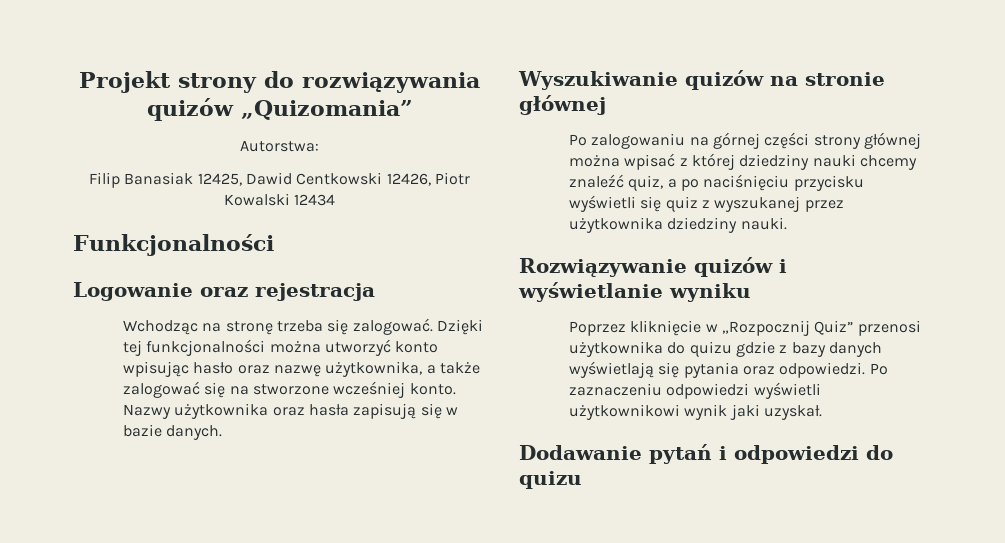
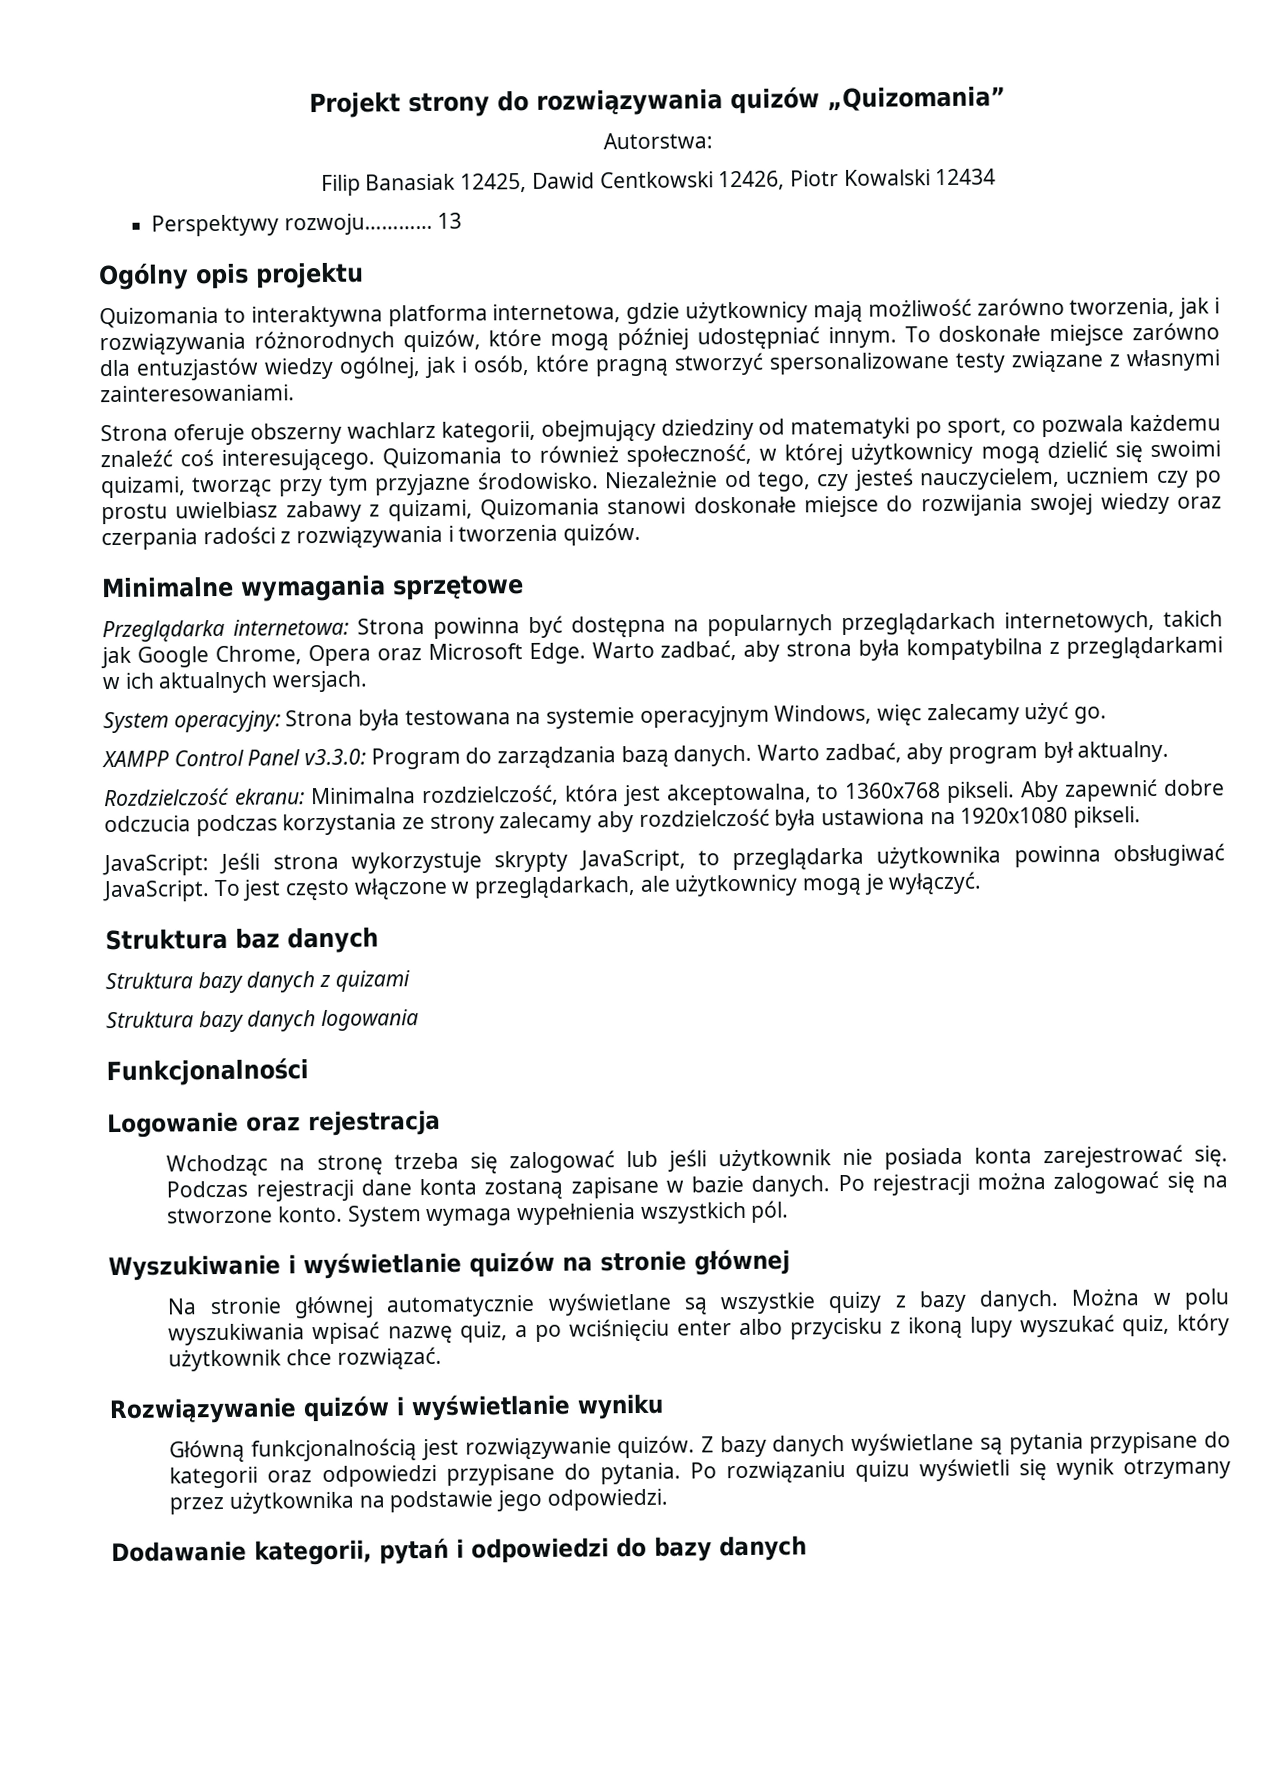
(336, 200) none -> [150,212,463,237] [98,262,364,291] [99,297,1220,329] [99,322,1221,356] [99,349,1221,381] [100,384,295,403] [100,413,1221,446] [100,440,1222,471] [100,467,1223,499] [101,492,1222,525] [101,522,642,551] [101,575,524,602] [102,610,1223,643] [100,636,1224,669] [102,670,369,694] [103,701,1108,734] [101,740,1170,770] [103,778,1225,807] [104,806,1142,837] [102,843,1225,877] [102,871,983,903] [105,927,379,954] [105,970,410,994] [106,1009,420,1033] // Perspektywy rozwoju………… 13 // Ogólny opis projektu // Quizomania to interaktywna platforma internetowa, gdzie użytkownicy mają możliwość zarówno tworzenia, jak i rozwiązywania różnorodnych quizów, które mogą później udostępniać innym. To doskonałe miejsce zarówno dla entuzjastów wiedzy ogólnej, jak i osób, które pragną stworzyć spersonalizowane testy związane z własnymi zainteresowaniami. // Strona oferuje obszerny wachlarz kategorii, obejmujący dziedziny od matematyki po sport, co pozwala każdemu znaleźć coś interesującego. Quizomania to również społeczność, w której użytkownicy mogą dzielić się swoimi quizami, tworząc przy tym przyjazne środowisko. Niezależnie od tego, czy jesteś nauczycielem, uczniem czy po prostu uwielbiasz zabawy z quizami, Quizomania stanowi doskonałe miejsce do rozwijania swojej wiedzy oraz czerpania radości z rozwiązywania i tworzenia quizów. // Minimalne wymagania sprzętowe // Przeglądarka internetowa: Strona powinna być dostępna na popularnych przeglądarkach internetowych, takich jak Google Chrome, Opera oraz Microsoft Edge. Warto zadbać, aby strona była kompatybilna z przeglądarkami w ich aktualnych wersjach. // System operacyjny: Strona była testowana na systemie operacyjnym Windows, więc zalecamy użyć go. // XAMPP Control Panel v3.3.0: Program do zarządzania bazą danych. Warto zadbać, aby program był aktualny. // Rozdzielczość ekranu: Minimalna rozdzielczość, która jest akceptowalna, to 1360x768 pikseli. Aby zapewnić dobre odczucia podczas korzystania ze strony zalecamy aby rozdzielczość była ustawiona na 1920x1080 pikseli. // JavaScript: Jeśli strona wykorzystuje skrypty JavaScript, to przeglądarka użytkownika powinna obsługiwać JavaScript. To jest często włączone w przeglądarkach, ale użytkownicy mogą je wyłączyć. // Struktura baz danych // Struktura bazy danych z quizami // Struktura bazy danych logowania
[352,318,483,335] [122,339,439,356] [122,361,480,377] [122,381,456,398] [122,403,458,419] [122,424,223,440] zalogować. Dzięki tej funkcjonalności można utworzyć konto wpisując hasło oraz nazwę użytkownika, a także zalogować się na stworzone wcześniej konto. Nazwy użytkownika oraz hasła zapisują się w bazie danych. -> [508,1144,1228,1174] [166,1170,1228,1202] [167,1200,790,1227] zalogować lub jeśli użytkownik nie posiada konta zarejestrować się. Podczas rejestracji dane konta zostaną zapisane w bazie danych. Po rejestracji można zalogować się na stworzone konto. System wymaga wypełnienia wszystkich pól.
(678, 80) none -> [288,1251,462,1280] i wyświetlanie
[568,132,921,149] [568,153,917,170] [568,174,864,191] [568,195,844,212] [568,217,787,233] Po zalogowaniu na górnej części strony głównej można wpisać z której dziedziny nauki chcemy znaleźć quiz, a po naciśnięciu przycisku wyświetli się quiz z wyszukanej przez użytkownika dziedziny nauki. -> [167,1288,1231,1319] [168,1313,1231,1346] [168,1346,442,1372] Na stronie głównej automatycznie wyświetlane są wszystkie quizy z bazy danych. Można w polu wyszukiwania wpisać nazwę quiz, a po wciśnięciu enter albo przycisku z ikoną lupy wyszukać quiz, który użytkownik chce rozwiązać.
[568,320,921,336] [568,341,882,357] [568,361,888,378] [568,382,821,399] [568,404,822,420] Poprzez kliknięcie w „Rozpocznij Quiz” przenosi użytkownika do quizu gdzie z bazy danych wyświetlają się pytania oraz odpowiedzi. Po zaznaczeniu odpowiedzi wyświetli użytkownikowi wynik jaki uzyskał. -> [169,1431,1231,1463] [169,1458,1232,1489] [169,1488,668,1515] Główną funkcjonalnością jest rozwiązywanie quizów. Z bazy danych wyświetlane są pytania przypisane do kategorii oraz odpowiedzi przypisane do pytania. Po rozwiązaniu quizu wyświetli się wynik otrzymany przez użytkownika na podstawie jego odpowiedzi.
(642, 452) none -> [254,1539,372,1566] kategorii,
[519,471,582,489] quizu -> [654,1535,807,1562] bazy danych

